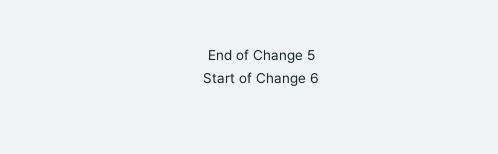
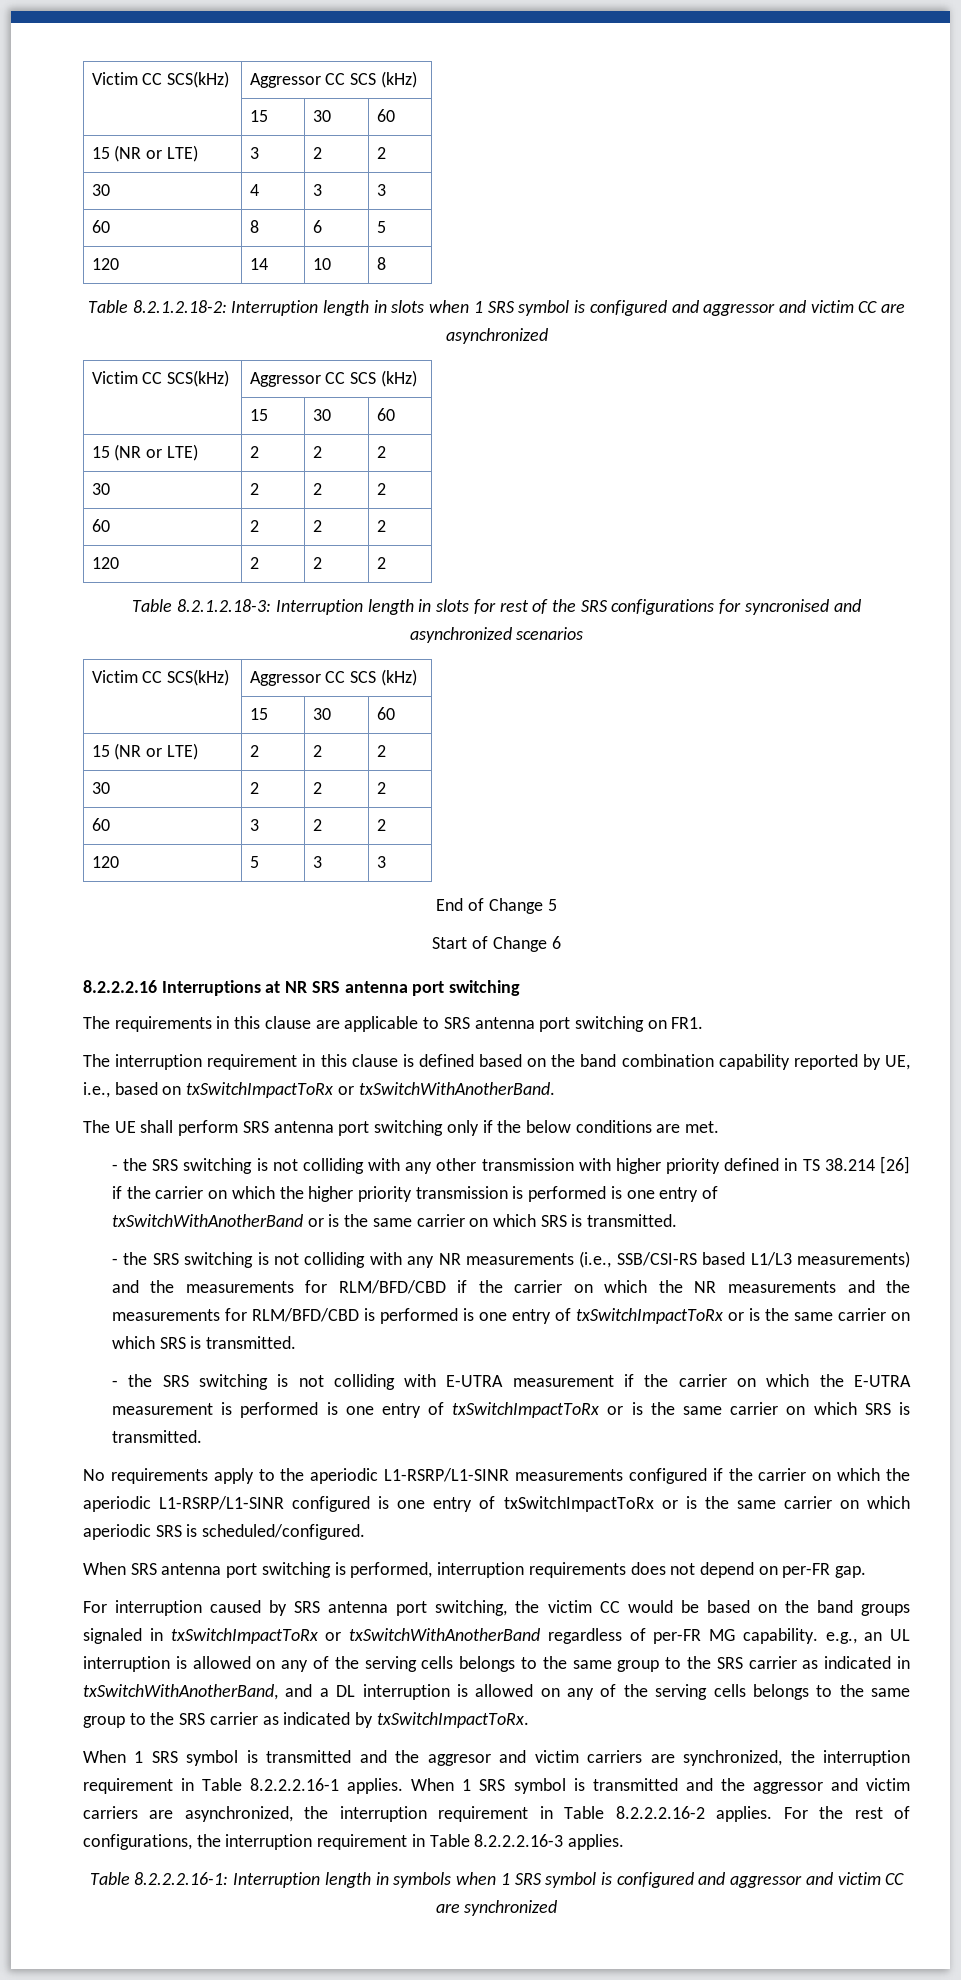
(207, 55) none -> [91,71,230,88] [249,71,417,88] [249,110,268,122] [312,110,331,122] [376,109,395,122] [91,145,198,162] [249,147,259,159] [312,147,322,159] [376,147,386,159] [91,184,110,196] [249,184,259,196] [312,184,322,196] [376,184,386,196] [91,220,110,233] [249,220,259,233] [312,220,322,233] [376,221,386,233] [91,258,119,270] [249,258,268,270] [312,258,331,270] [376,257,386,270] [87,300,906,316] [445,328,548,344] [91,370,230,387] [249,370,417,387] [249,409,268,421] [312,409,331,421] [376,408,395,421] [91,444,198,461] [249,446,259,458] [312,446,322,458] [376,446,386,458] [91,483,110,495] [249,483,259,495] [312,483,322,495] [376,483,386,495] [91,519,110,532] [249,520,259,532] [312,520,322,532] [376,520,386,532] [91,557,119,569] [249,557,259,569] [312,557,322,569] [376,557,386,569] [132,599,861,615] [409,627,584,643] [91,669,230,686] [249,669,417,686] [249,708,268,720] [312,708,331,720] [376,707,395,720] [91,743,198,760] [249,745,259,757] [312,745,322,757] [376,745,386,757] [91,782,110,794] [249,782,259,794] [312,782,322,794] [376,782,386,794] [91,818,110,831] [249,819,259,831] [312,819,322,831] [376,819,386,831] [91,856,119,868] [249,856,259,868] [312,856,322,868] [376,856,386,868] Victim CC SCS(kHz) | Aggressor CC SCS (kHz) // | 15 | 30 | 60 // 15 (NR or LTE) | 3 | 2 | 2 // 30 | 4 | 3 | 3 // 60 | 8 | 6 | 5 // 120 | 14 | 10 | 8 // Table 8.2.1.2.18-2: Interruption length in slots when 1 SRS symbol is configured and aggressor and victim CC are asynchronized // Victim CC SCS(kHz) | Aggressor CC SCS (kHz) // | 15 | 30 | 60 // 15 (NR or LTE) | 2 | 2 | 2 // 30 | 2 | 2 | 2 // 60 | 2 | 2 | 2 // 120 | 2 | 2 | 2 // Table 8.2.1.2.18-3: Interruption length in slots for rest of the SRS configurations for syncronised and asynchronized scenarios // Victim CC SCS(kHz) | Aggressor CC SCS (kHz) // | 15 | 30 | 60 // 15 (NR or LTE) | 2 | 2 | 2 // 30 | 2 | 2 | 2 // 60 | 3 | 2 | 2 // 120 | 5 | 3 | 3 //
(319, 78) none -> [83,980,521,996] [83,1016,704,1032] [83,1054,910,1070] [83,1082,555,1098] [83,1120,720,1136] [111,1156,911,1174] [111,1186,719,1202] [111,1214,678,1227] [111,1251,911,1268] [111,1280,911,1294] [111,1308,910,1324] [111,1336,297,1349] [111,1374,911,1390] [111,1402,910,1418] [111,1430,202,1443] [83,1468,911,1484] [83,1496,910,1512] [83,1524,366,1540] [83,1562,867,1578] [83,1600,910,1616] [83,1628,910,1644] [83,1656,910,1672] [83,1684,910,1700] [83,1712,529,1728] [83,1750,910,1766] [83,1778,911,1794] [83,1806,910,1822] [83,1834,625,1850] [89,1872,905,1888] [435,1900,558,1916] // 8.2.2.2.16 Interruptions at NR SRS antenna port switching // The requirements in this clause are applicable to SRS antenna port switching on FR1. // The interruption requirement in this clause is defined based on the band combination capability reported by UE, i.e., based on txSwitchImpactToRx or txSwitchWithAnotherBand. // The UE shall perform SRS antenna port switching only if the below conditions are met. // - the SRS switching is not colliding with any other transmission with higher priority defined in TS 38.214 [26] if the carrier on which the higher priority transmission is performed is one entry of txSwitchWithAnotherBand or is the same carrier on which SRS is transmitted. // - the SRS switching is not colliding with any NR measurements (i.e., SSB/CSI-RS based L1/L3 measurements) and the measurements for RLM/BFD/CBD if the carrier on which the NR measurements and the measurements for RLM/BFD/CBD is performed is one entry of txSwitchImpactToRx or is the same carrier on which SRS is transmitted. // - the SRS switching is not colliding with E-UTRA measurement if the carrier on which the E-UTRA measurement is performed is one entry of txSwitchImpactToRx or is the same carrier on which SRS is transmitted. // No requirements apply to the aperiodic L1-RSRP/L1-SINR measurements configured if the carrier on which the aperiodic L1-RSRP/L1-SINR configured is one entry of txSwitchImpactToRx or is the same carrier on which aperiodic SRS is scheduled/configured. // When SRS antenna port switching is performed, interruption requirements does not depend on per-FR gap. // For interruption caused by SRS antenna port switching, the victim CC would be based on the band groups signaled in txSwitchImpactToRx or txSwitchWithAnotherBand regardless of per-FR MG capability. e.g., an UL interruption is allowed on any of the serving cells belongs to the same group to the SRS carrier as indicated in txSwitchWithAnotherBand, and a DL interruption is allowed on any of the serving cells belongs to the same group to the SRS carrier as indicated by txSwitchImpactToRx. // When 1 SRS symbol is transmitted and the aggresor and victim carriers are synchronized, the interruption requirement in Table 8.2.2.2.16-1 applies. When 1 SRS symbol is transmitted and the aggressor and victim carriers are asynchronized, the interruption requirement in Table 8.2.2.2.16-2 applies. For the rest of configurations, the interruption requirement in Table 8.2.2.2.16-3 applies. // Table 8.2.2.2.16-1: Interruption length in symbols when 1 SRS symbol is configured and aggressor and victim CC are synchronized

